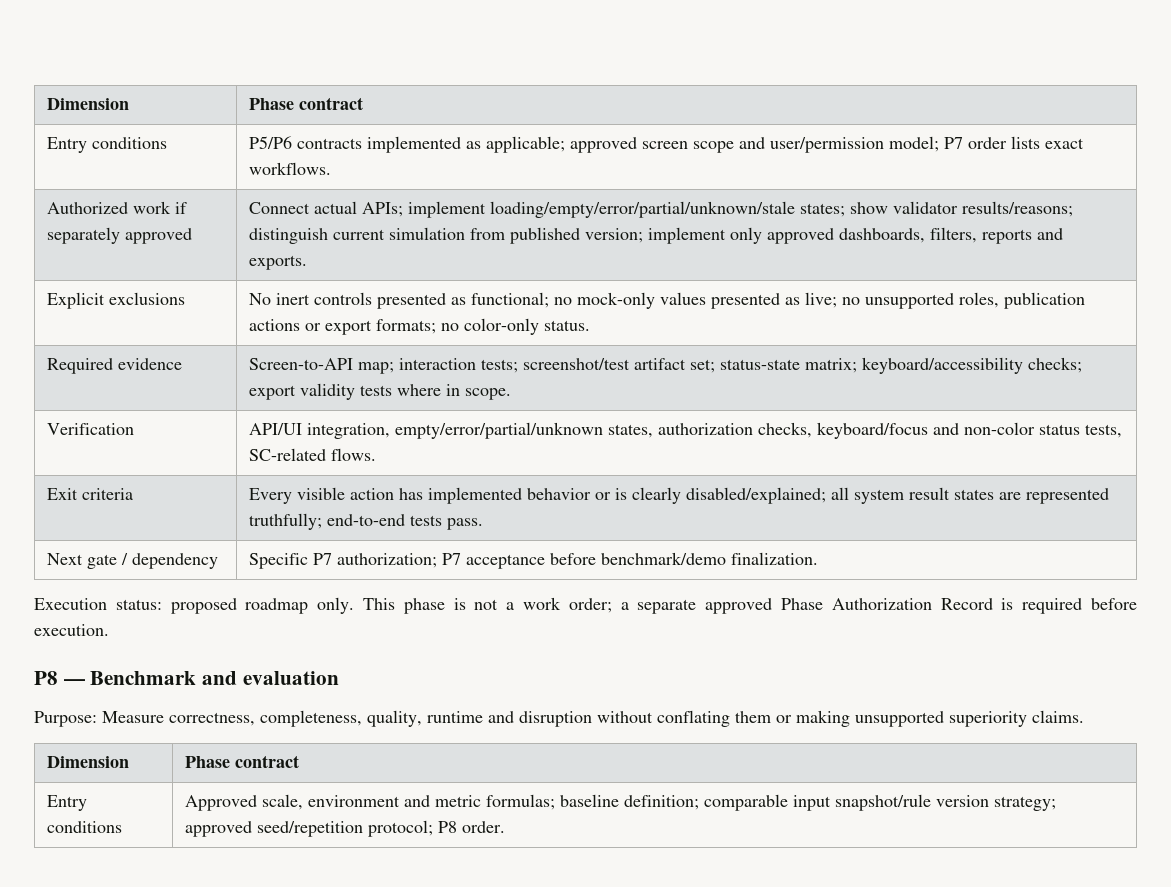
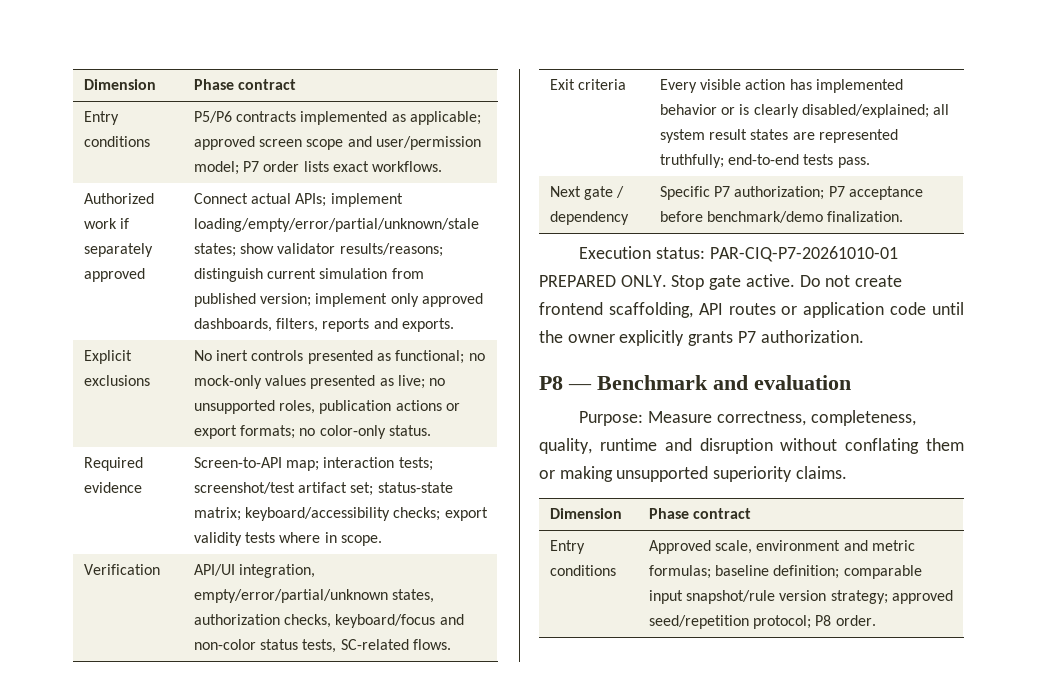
[170,597,1137,614] [34,624,109,636] proposed roadmap only. This phase is not a work order; a separate approved Phase Authorization Record is required before execution. -> [709,246,898,262] [539,274,903,290] [539,302,964,318] [539,330,864,346] PAR-CIQ-P7-20261010-01 PREPARED ONLY. Stop gate active. Do not create frontend scaffolding, API routes or application code until the owner explicitly grants P7 authorization.

